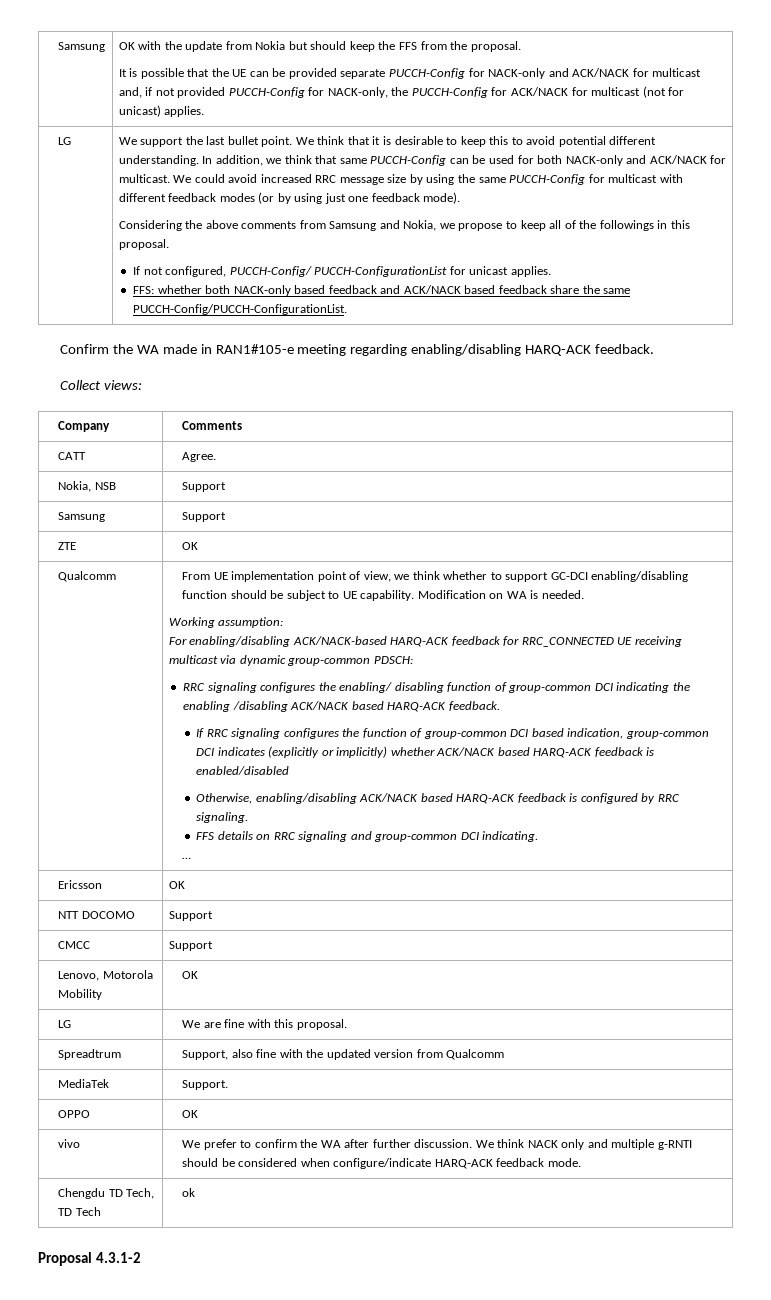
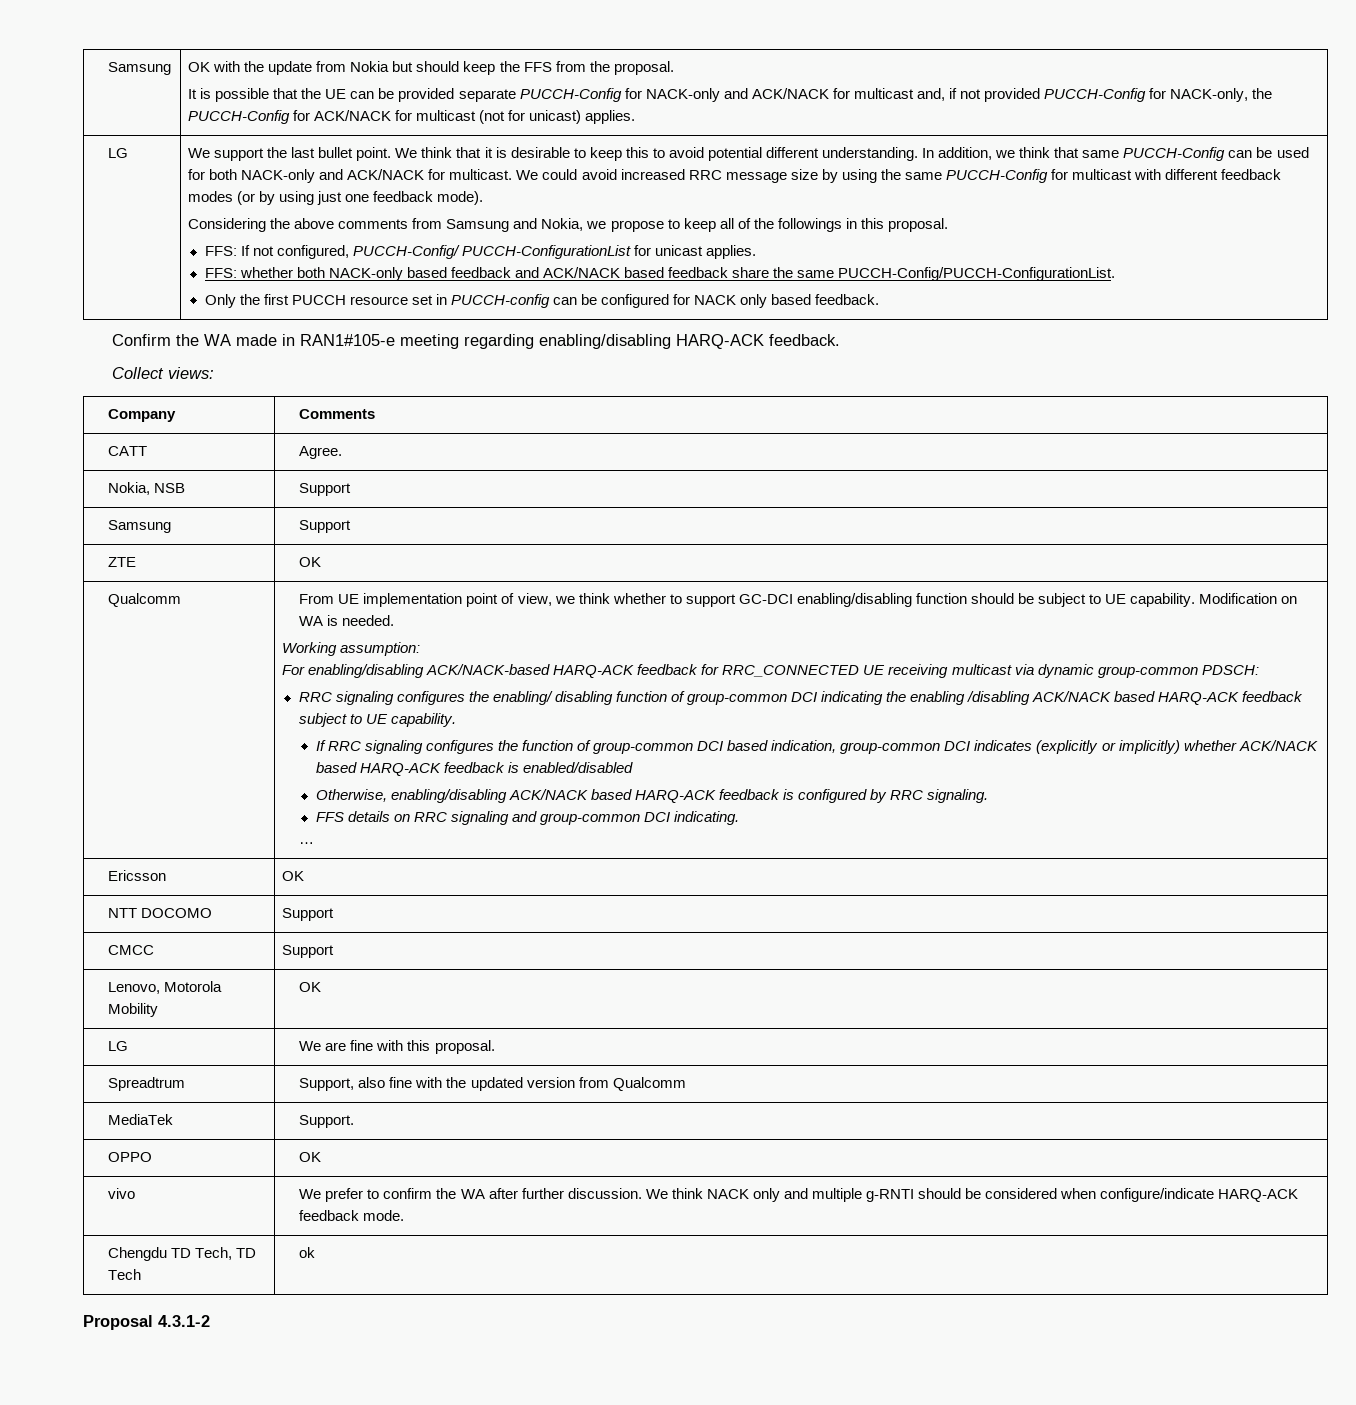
(169, 244) none -> [204,246,237,256] FFS:
(348, 309) none -> [204,294,880,308] // Only the first PUCCH resource set in PUCCH-config can be configured for NACK only based feedback.
[448,701,500,711] feedback. -> [1242,691,1304,702] [298,713,456,727] feedback subject to UE capability.

